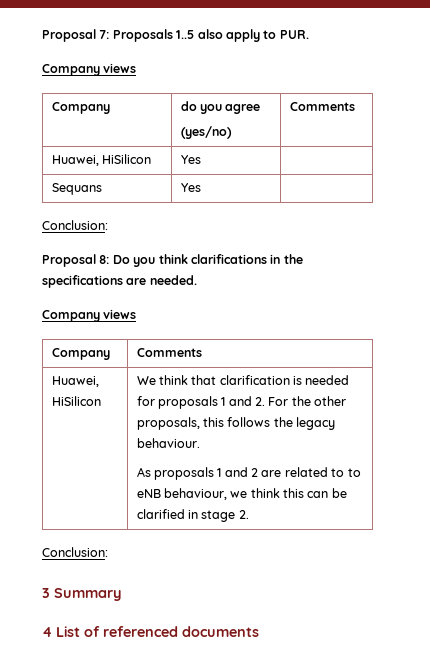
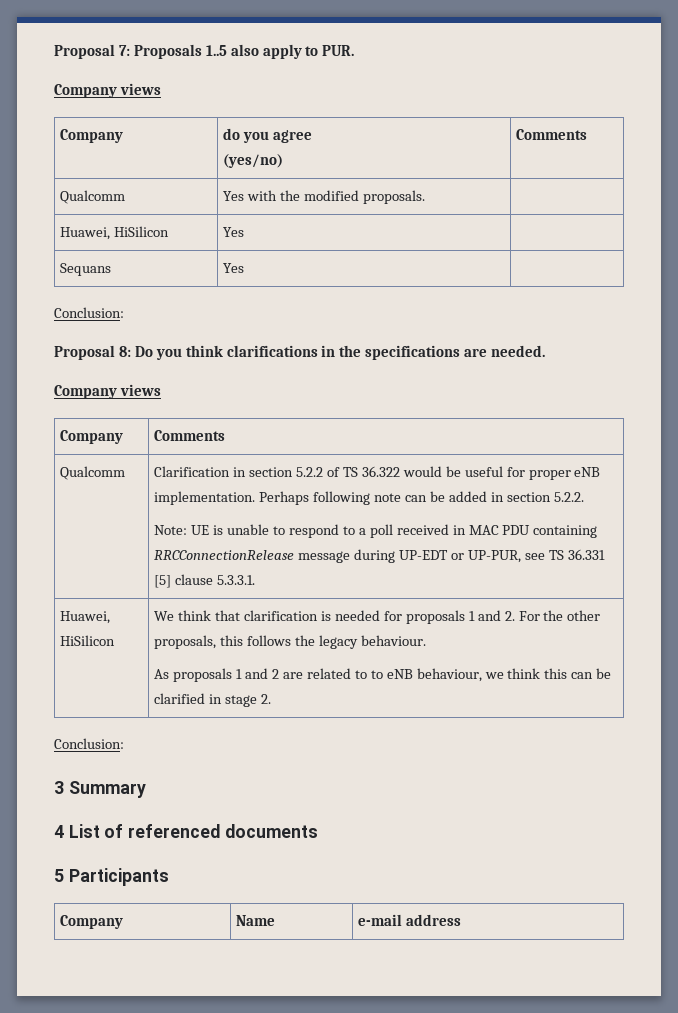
(355, 106) none -> [60,190,126,204] [223,190,426,204] // Qualcomm | Yes with the modified proposals. |
(202, 352) none -> [60,466,126,480] [154,466,601,480] [154,491,584,505] [154,524,598,538] [154,549,605,563] [154,574,256,588] // Qualcomm | Clarification in section 5.2.2 of TS 36.322 would be useful for proper eNB implementation. Perhaps following note can be added in section 5.2.2. // Note: UE is unable to respond to a poll received in MAC PDU containing RRCConnectionRelease message during UP-EDT or UP-PUR, see TS 36.331 [5] clause 5.3.3.1.
(259, 631) none -> [54,868,169,886] [60,915,124,929] [236,915,276,926] [358,914,462,926] // 5 Participants // Company | Name | e-mail address

